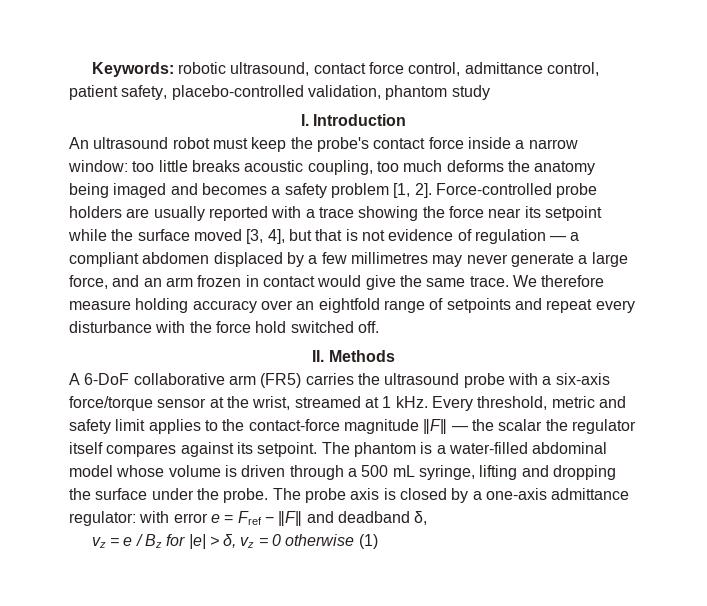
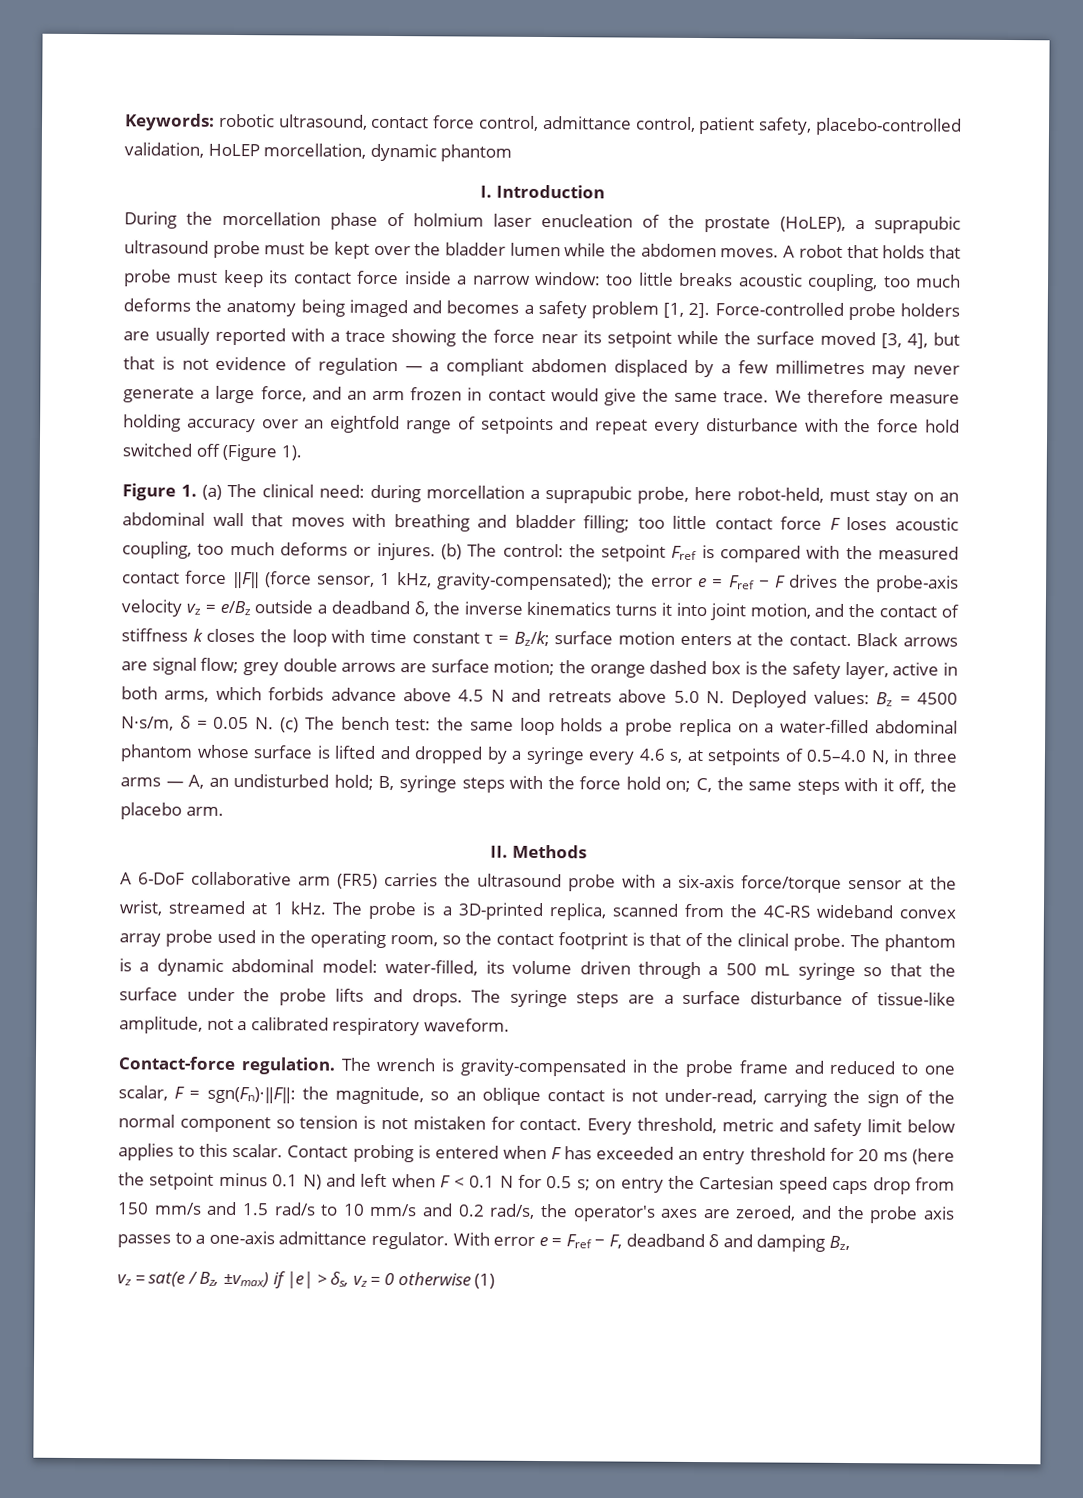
[385,85,490,100] phantom study -> [207,143,513,162] HoLEP morcellation, dynamic phantom
[69,137,369,152] An ultrasound robot must keep the probe's -> [124,211,961,234] [124,240,962,259] [123,269,289,288] During the morcellation phase of holmium laser enucleation of the prostate (HoLEP), a suprapubic ultrasound probe must be kept over the bladder lumen while the abdomen moves. A robot that holds that probe must keep its
[357,321,379,333] off. -> [195,443,302,462] [122,483,959,506] [122,512,959,533] [122,541,959,563] [122,570,959,593] [121,599,960,621] [121,628,958,647] [121,657,958,680] [121,686,958,708] [121,715,958,737] [120,744,958,766] [120,774,957,795] [120,802,224,820] off (Figure 1). // Figure 1. (a) The clinical need: during morcellation a suprapubic probe, here robot-held, must stay on an abdominal wall that moves with breathing and bladder filling; too little contact force F loses acoustic coupling, too much deforms or injures. (b) The control: the setpoint Fref is compared with the measured contact force ‖F‖ (force sensor, 1 kHz, gravity-compensated); the error e = Fref − F drives the probe-axis velocity vz = e/Bz outside a deadband δ, the inverse kinematics turns it into joint motion, and the contact of stiffness k closes the loop with time constant τ = Bz/k; surface motion enters at the contact. Black arrows are signal flow; grey double arrows are surface motion; the orange dashed box is the safety layer, active in both arms, which forbids advance above 4.5 N and retreats above 5.0 N. Deployed values: Bz = 4500 N·s/m, δ = 0.05 N. (c) The bench test: the same loop holds a probe replica on a water-filled abdominal phantom whose surface is lifted and dropped by a syringe every 4.6 s, at setpoints of 0.5–4.0 N, in three arms — A, an undisturbed hold; B, syringe steps with the force hold on; C, the same steps with it off, the placebo arm.
(428, 402) none -> [332,901,956,921] [119,929,956,952] [119,958,956,981] [119,987,957,1008] [119,1016,510,1036] [118,1056,955,1078] [118,1085,956,1108] [118,1114,583,1133] The probe is a 3D-printed replica, scanned from the 4C-RS wideband convex array probe used in the operating room, so the contact footprint is that of the clinical probe. The phantom is a dynamic abdominal model: water-filled, its volume driven through a 500 mL syringe so that the surface under the probe lifts and drops. The syringe steps are a surface disturbance of tissue-like amplitude, not a calibrated respiratory waveform. // Contact-force regulation. The wrench is gravity-compensated in the probe frame and reduced to one scalar, F = sgn(Fn)·‖F‖: the magnitude, so an oblique contact is not under-read, carrying the sign of the normal component so tension is not mistaken for contact.
(146, 425) none -> [906,1119,956,1133] below
[222,419,636,434] [69,442,608,457] [69,465,616,480] [69,488,469,503] the contact-force magnitude ‖F‖ — the scalar the regulator itself compares against its setpoint. The phantom is a water-filled abdominal model whose volume is driven through a 500 mL syringe, lifting and dropping the surface under the probe. The probe axis is closed by -> [199,1143,955,1165] [118,1172,955,1195] [117,1201,956,1224] [117,1232,192,1248] this scalar. Contact probing is entered when F has exceeded an entry threshold for 20 ms (here the setpoint minus 0.1 N) and left when F < 0.1 N for 0.5 s; on entry the Cartesian speed caps drop from 150 mm/s and 1.5 rad/s to 10 mm/s and 0.2 rad/s, the operator's axes are zeroed, and the probe axis passes to
[69,511,428,526] [91,534,186,548] regulator: with error e = Fref − ‖F‖ and deadband δ, // vz = e / Bz for -> [370,1231,851,1252] [117,1271,286,1289] regulator. With error e = Fref − F, deadband δ and damping Bz, // vz = sat(e / Bz, ±vmax) if
[223,534,237,548] δ, -> [330,1271,350,1287] δs,

